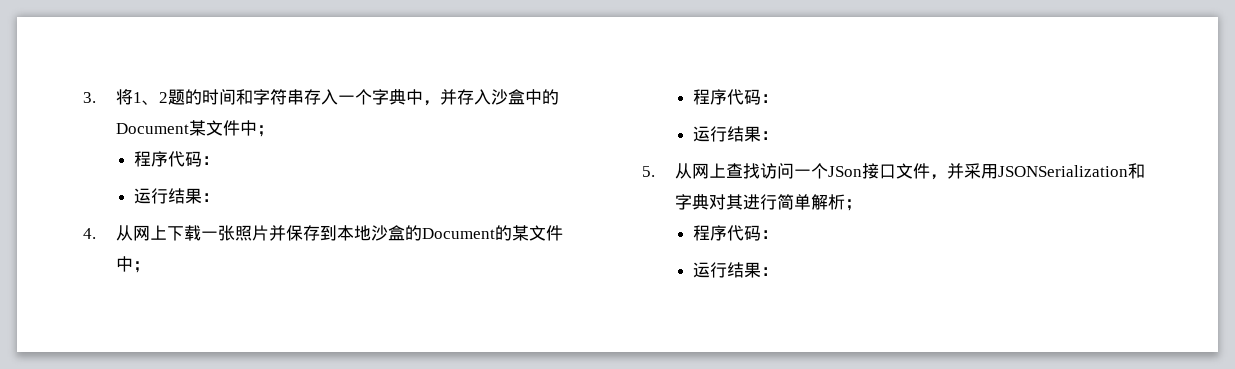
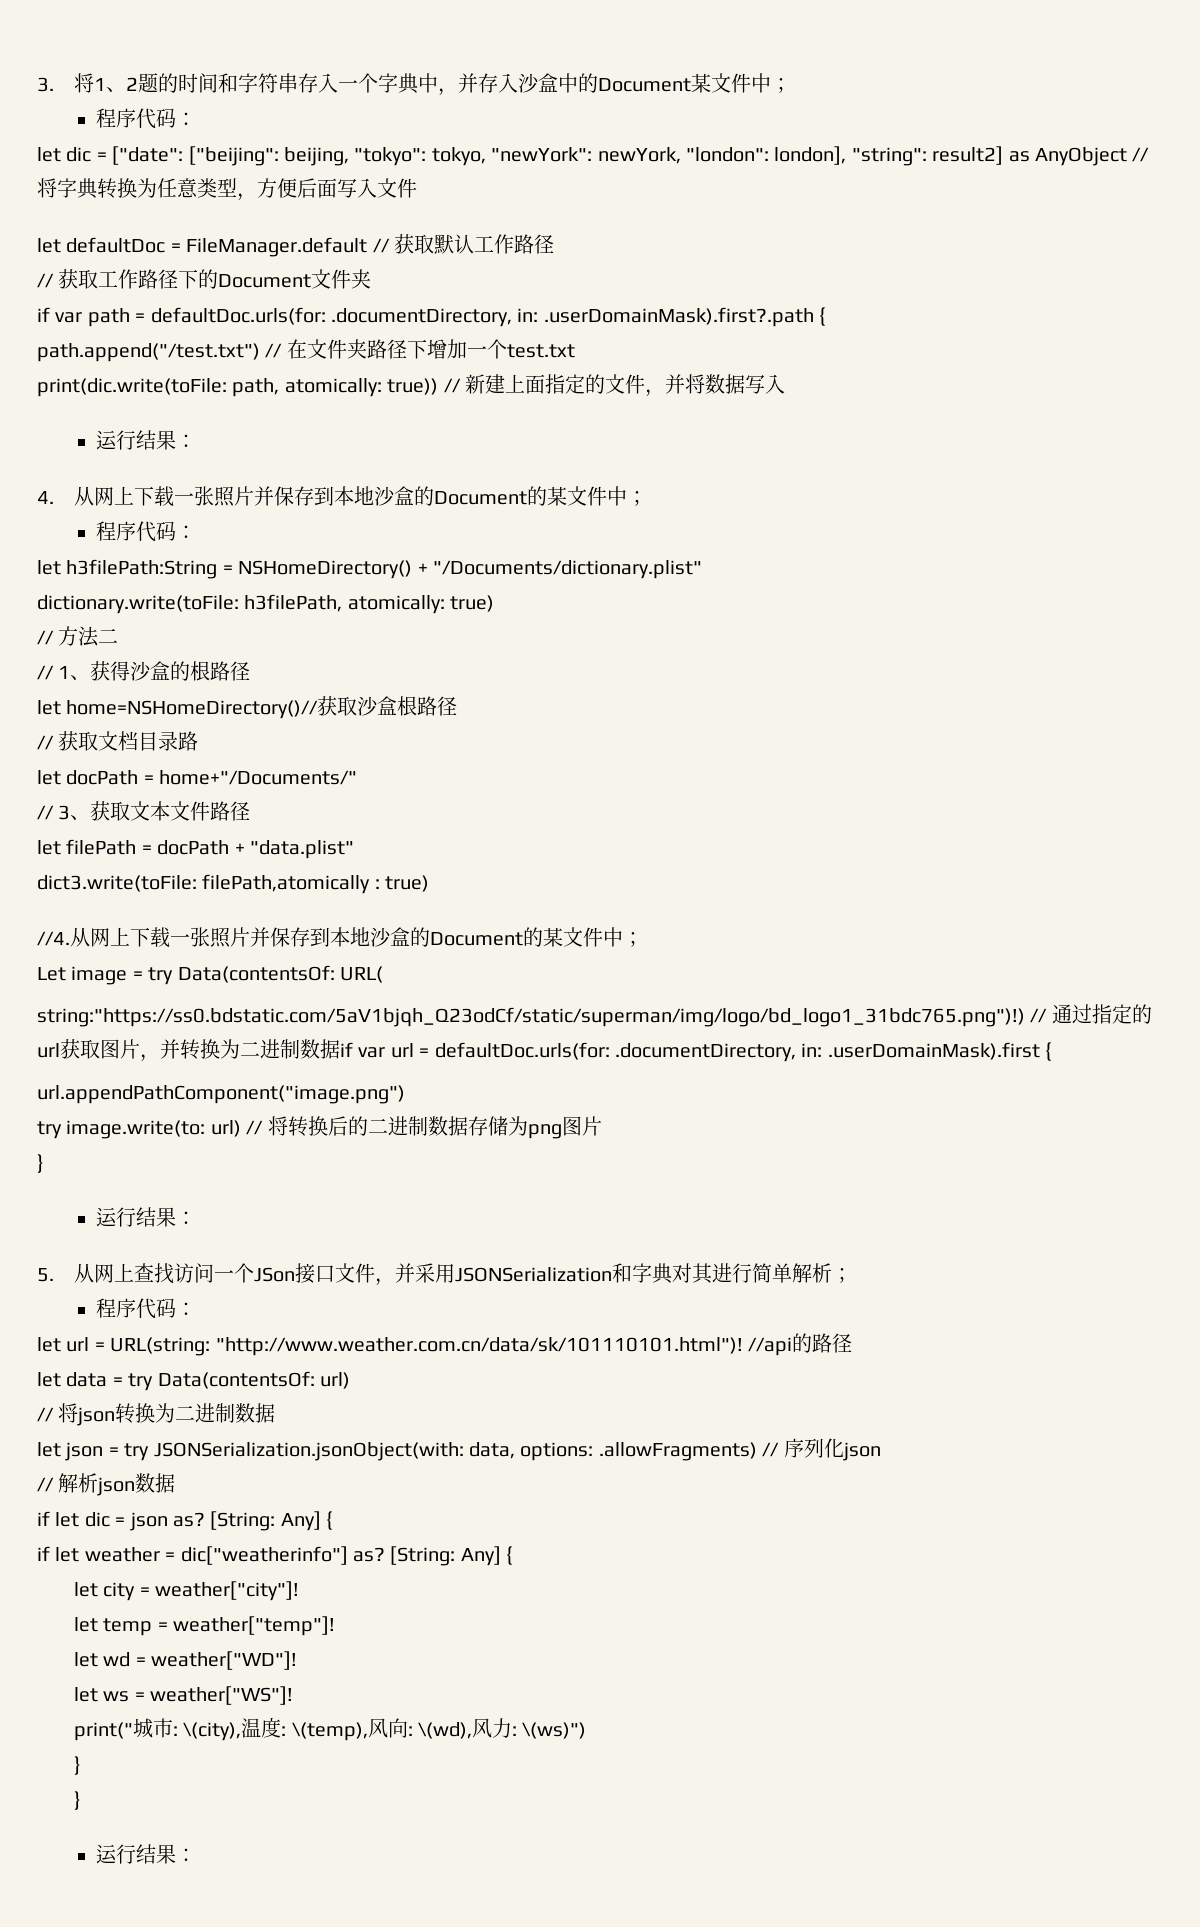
(220, 160) none -> [37,146,1150,166] [37,178,417,201] [37,234,554,257] [37,269,372,289] [37,307,827,327] [37,339,575,362] [37,374,785,397] // let dic = ["date": ["beijing": beijing, "tokyo": tokyo, "newYork": newYork, "london": london], "string": result2] as AnyObject // 将字典转换为任意类型，方便后面写入文件 // let defaultDoc = FileManager.default // 获取默认工作路径 // // 获取工作路径下的Document文件夹 // if var path = defaultDoc.urls(for: .documentDirectory, in: .userDomainMask).first?.path { // path.append("/test.txt") // 在文件夹路径下增加一个test.txt // print(dic.write(toFile: path, atomically: true)) // 新建上面指定的文件，并将数据写入
(779, 98) none -> [37,559,702,579] [37,594,495,614] [37,626,119,647] [37,661,251,681] [37,696,458,719] [37,731,199,751] [37,770,358,785] [37,801,251,821] [37,839,354,859] [37,874,430,894] [37,927,643,948] [37,965,383,985] [37,1004,1152,1027] [37,1039,1053,1062] [37,1085,405,1104] [37,1116,602,1139] [37,1154,44,1173] // let h3filePath:String = NSHomeDirectory() + "/Documents/dictionary.plist" // dictionary.write(toFile: h3filePath, atomically: true) // // 方法二 // // 1、获得沙盒的根路径 // let home=NSHomeDirectory()//获取沙盒根路径 // // 获取文档目录路 // let docPath = home+"/Documents/" // // 3、获取文本文件路径 // let filePath = docPath + "data.plist" // dict3.write(toFile: filePath,atomically : true) // //4.从网上下载一张照片并保存到本地沙盒的Document的某文件中； // Let image = try Data(contentsOf: URL( // string:"https://ss0.bdstatic.com/5aV1bjqh_Q23odCf/static/superman/img/logo/bd_logo1_31bdc765.png")!) // 通过指定的url获取图片，并转换为二进制数据if var url = defaultDoc.urls(for: .documentDirectory, in: .userDomainMask).first { // url.appendPathComponent("image.png") // try image.write(to: url) // 将转换后的二进制数据存储为png图片 // }
(779, 234) none -> [37,1333,852,1356] [37,1371,350,1391] [37,1403,276,1426] [37,1438,881,1461] [37,1473,176,1496] [37,1511,334,1531] [37,1546,514,1566] [73,1581,299,1601] [73,1616,335,1636] [73,1651,297,1670] [73,1686,293,1705] [73,1717,587,1741] [73,1756,81,1775] [73,1791,81,1810] // let url = URL(string: "http://www.weather.com.cn/data/sk/101110101.html")! //api的路径 // let data = try Data(contentsOf: url) // // 将json转换为二进制数据 // let json = try JSONSerialization.jsonObject(with: data, options: .allowFragments) // 序列化json // // 解析json数据 // if let dic = json as? [String: Any] { // if let weather = dic["weatherinfo"] as? [String: Any] { // let city = weather["city"]! // let temp = weather["temp"]! // let wd = weather["WD"]! // let ws = weather["WS"]! // print("城市: \(city),温度: \(temp),风向: \(wd),风力: \(ws)") // } // }

